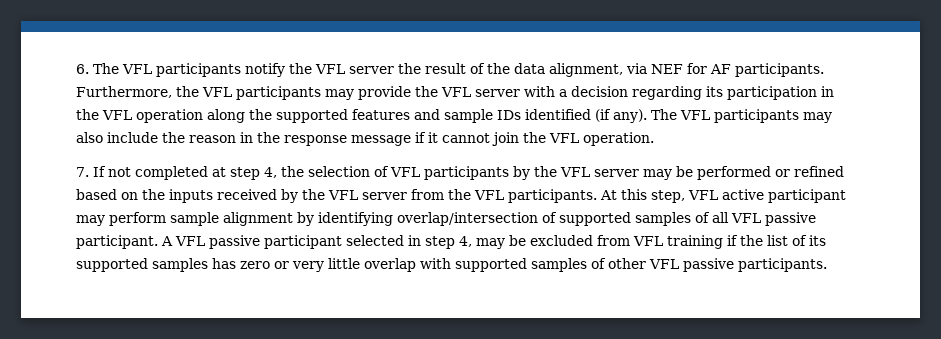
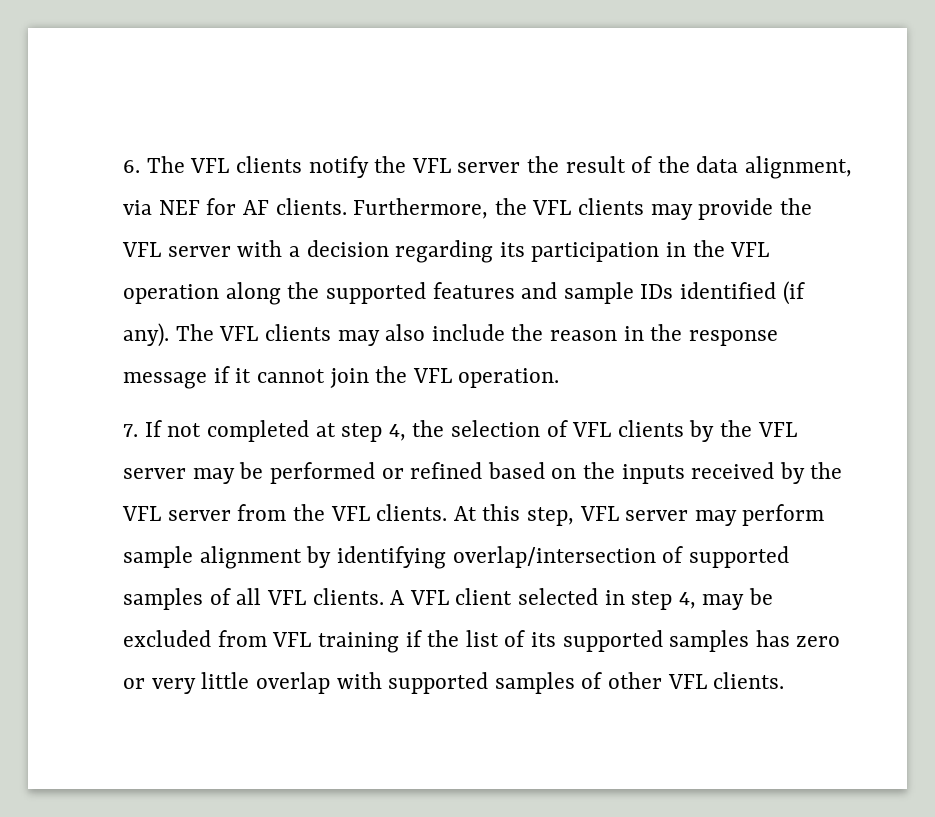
[156,63,242,77] participants -> [235,156,302,173] clients
[735,63,825,77] participants. -> [275,198,347,215] clients.
[236,86,322,100] participants -> [578,198,645,215] clients
[714,109,800,123] participants -> [264,324,331,341] clients
[424,166,510,180] participants -> [617,420,684,437] clients
[508,189,598,203] participants. -> [376,504,448,521] clients.
[722,189,847,203] active participant -> [625,510,689,521] server
[765,212,817,226] [76,235,343,249] passive participant. A VFL passive participant -> [312,588,513,605] clients. A VFL client
[683,258,828,272] passive participants. -> [713,672,785,689] clients.

